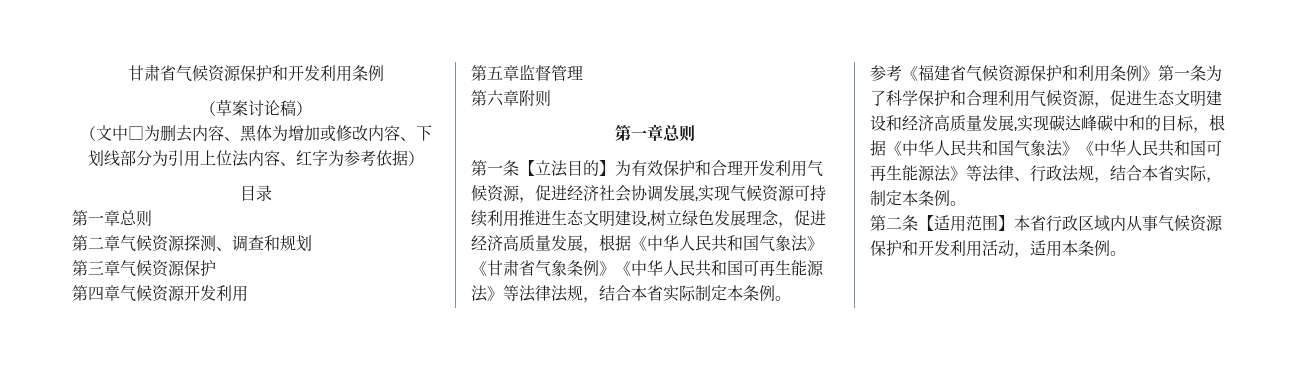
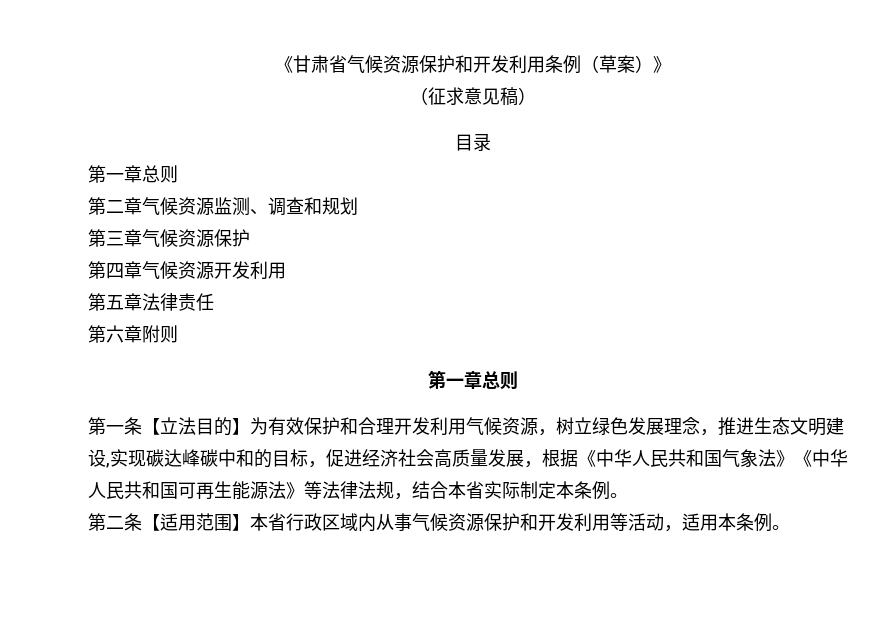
(127, 73) none -> [275,56,293,73] 《
[199,99,312,116] [79,125,432,142] [87,150,408,167] // （草案讨论稿） // （文中□为删去内容、黑体为增加或修改内容、下划线部分为引用上位法内容、红字为参考依据 -> [581,55,671,73] [410,87,518,106] （草案）》 // （征求意见稿
[184,235,200,251] 探 -> [214,197,232,215] 监
[519,64,583,81] 监督管理 -> [142,293,214,311] 法律责任
[535,185,826,202] [471,210,650,227] 促进经济社会协调发展,实现气候资源可持续利用推进生态文明建设, -> (556, 432) none
[794,210,826,226] [471,234,823,253] [471,259,824,277] [471,285,791,303] [870,65,1222,82] [870,90,1222,108] [870,114,1014,132] 促进经济高质量发展，根据《中华人民共和国气象法》《甘肃省气象条例》《中华人民共和国可再生能源法》等法律法规，结合本省实际制定本条例。 // 参考《福建省气候资源保护和利用条例》第一条为了科学保护和合理利用气候资源，促进生态文明建设和经济高质量发展 -> [718,417,844,436] [88,449,106,467] 推进生态文明建设
(1209, 130) none -> [326,449,542,468] 促进经济社会高质量发展，
[1014,165,1222,183] 、行政法规，结合本省实际， -> [358,481,520,500] 法规，结合本省实际
(982, 248) none -> [610,513,628,531] 等

